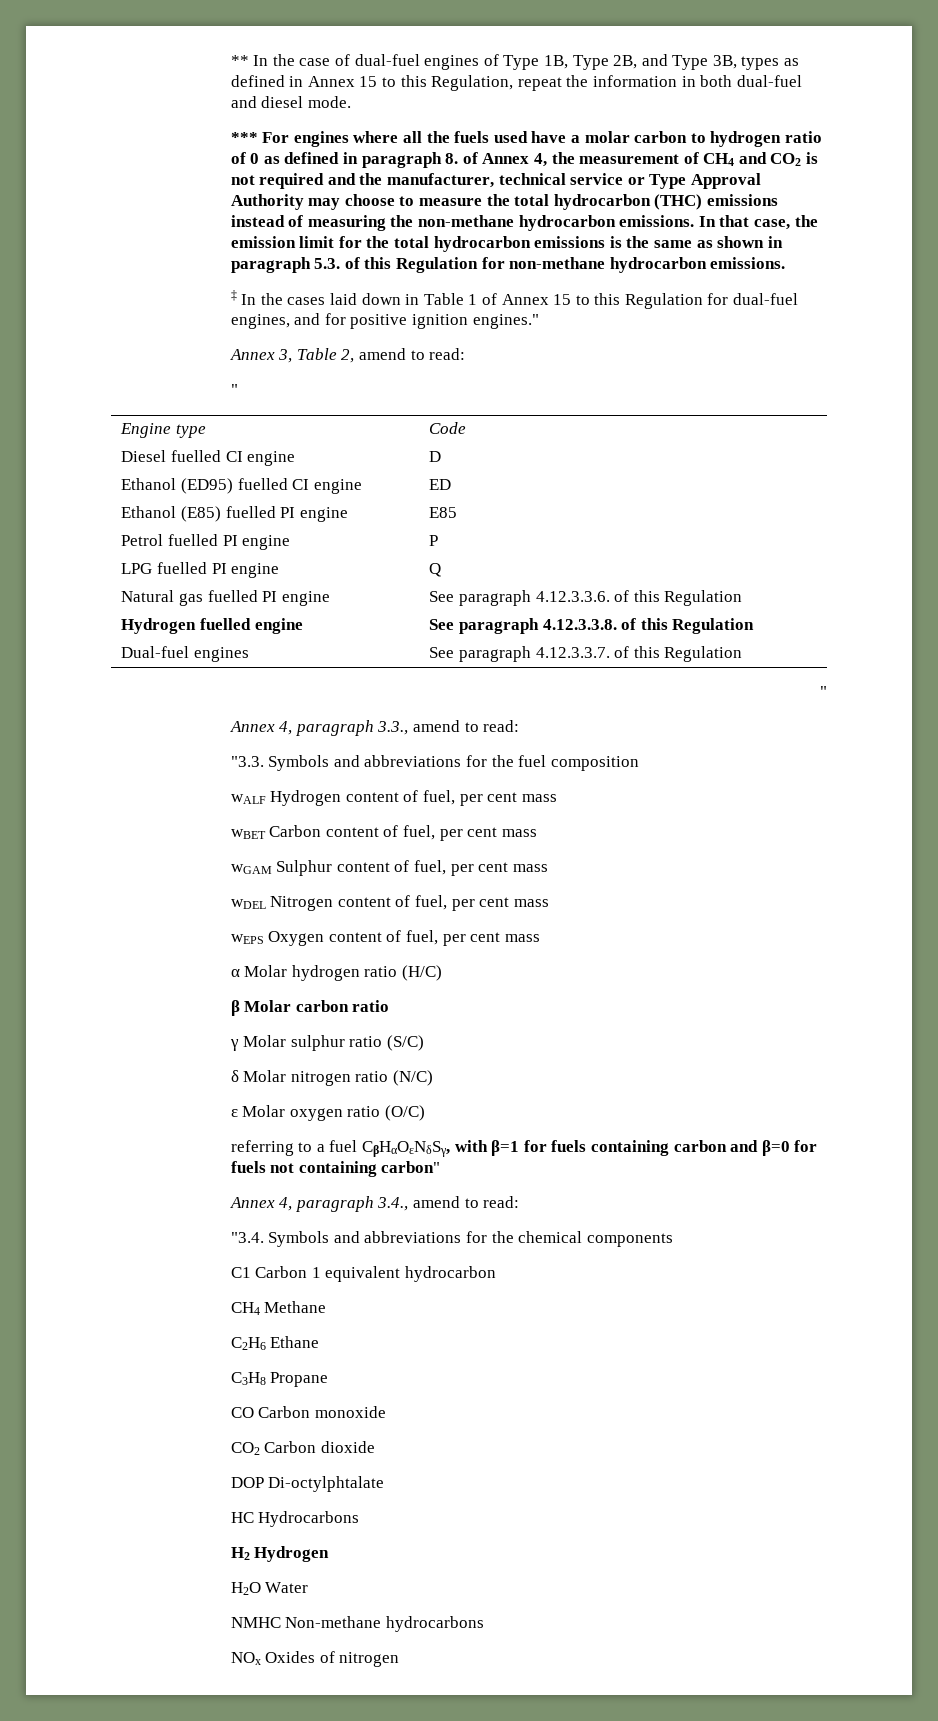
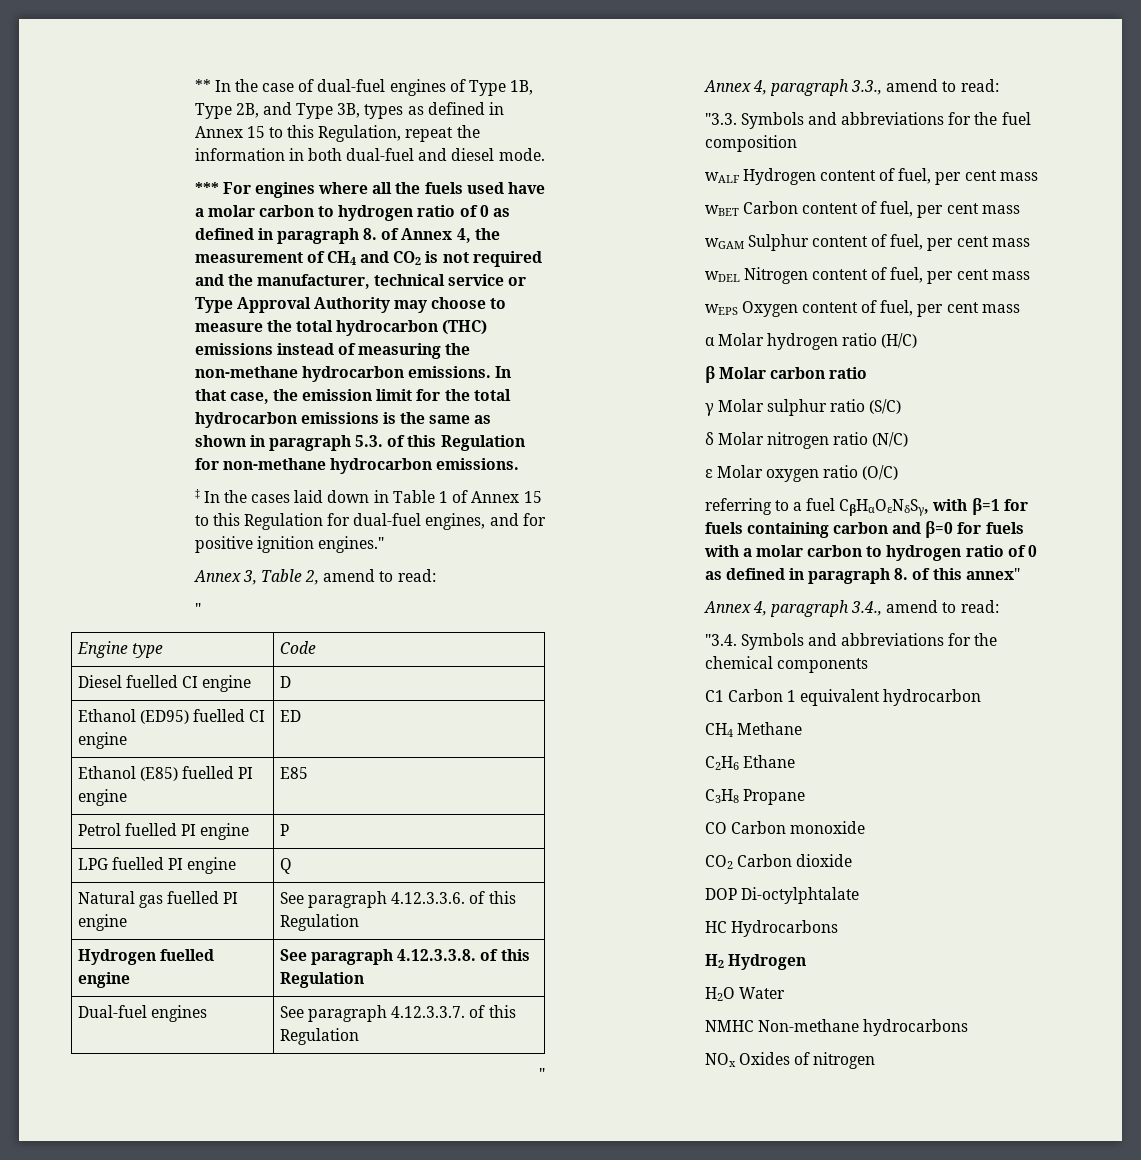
[270,1161,441,1177] not containing carbon" -> [703,545,1037,561] [704,568,1020,584] with a molar carbon to hydrogen ratio of 0 as defined in paragraph 8. of this annex"

